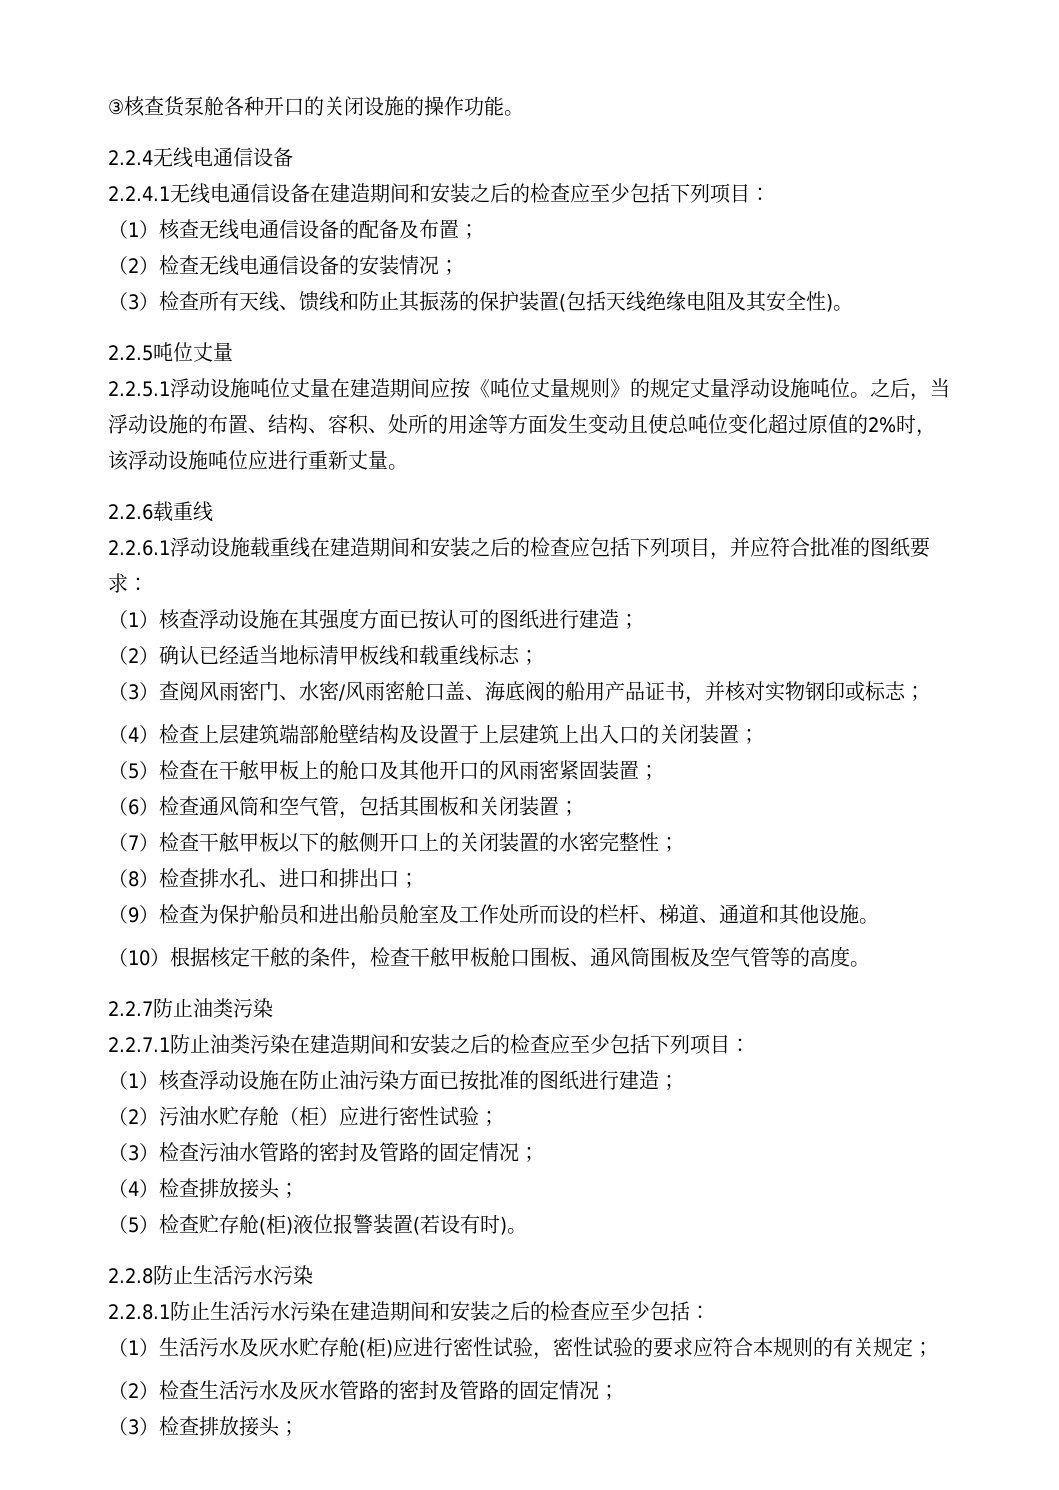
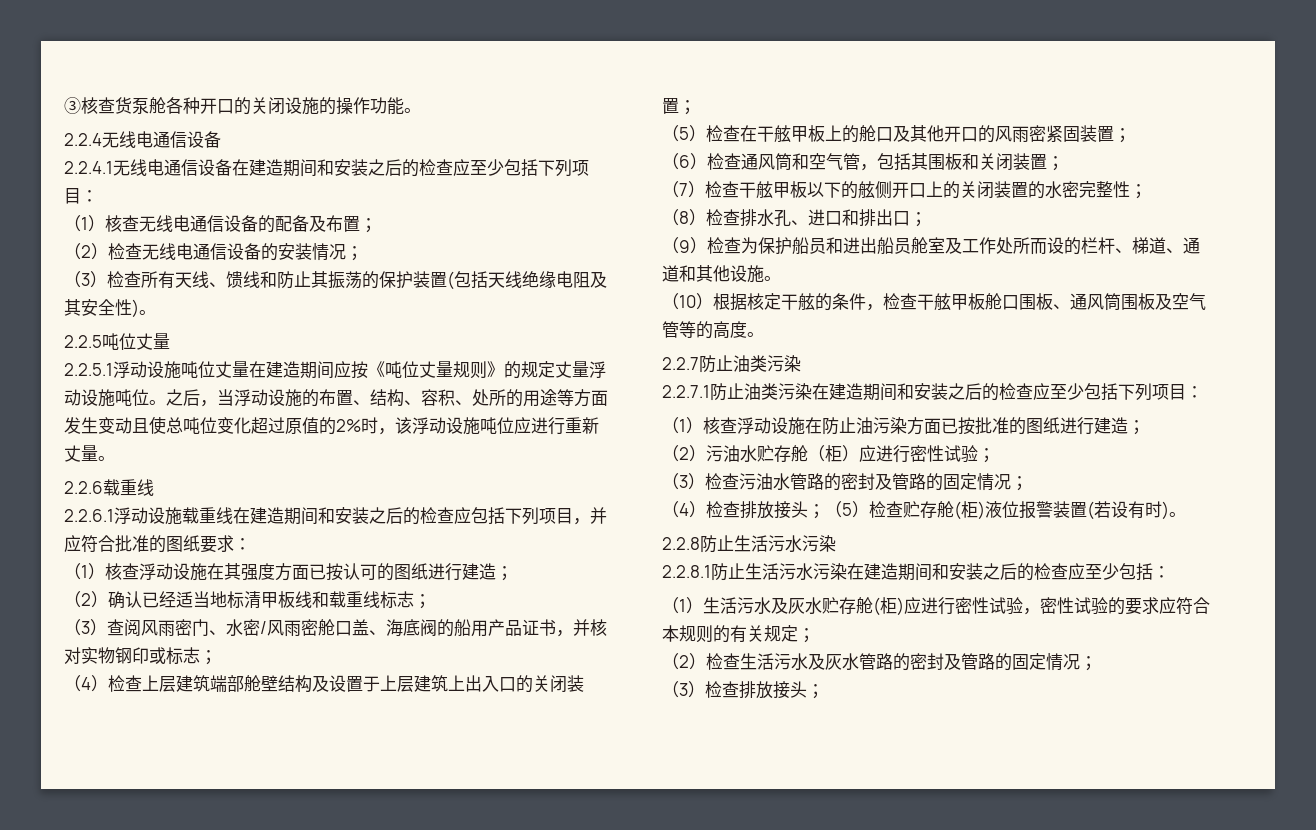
(299, 1190) // -> (825, 511) none

